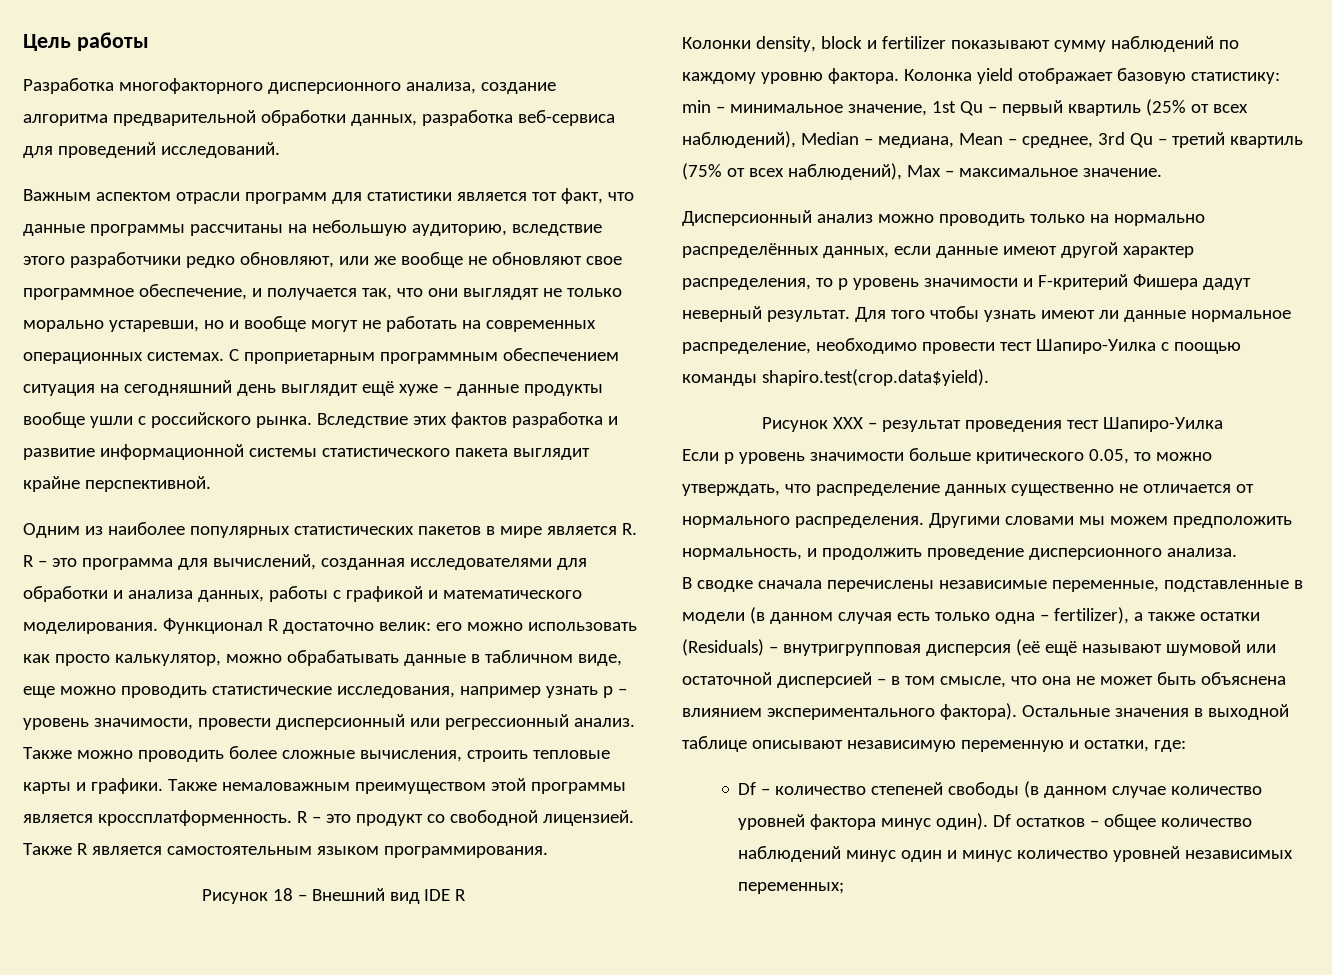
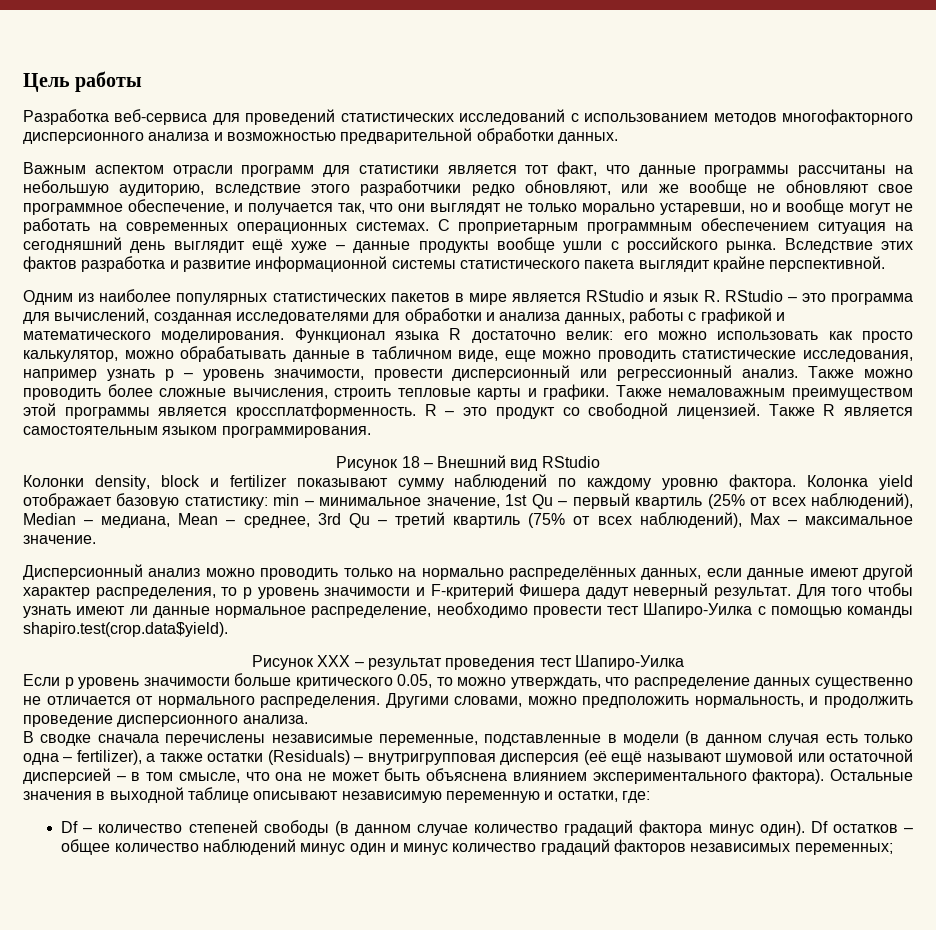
[118,78,556,94] [23,110,615,126] [23,142,280,158] многофакторного дисперсионного анализа, создание алгоритма предварительной обработки данных, разработка веб-сервиса для проведений исследований. -> [114,109,914,125] [23,128,618,144] веб-сервиса для проведений статистических исследований с использованием методов многофакторного дисперсионного анализа и возможностью предварительной обработки данных.
[621,523,637,535] [23,555,34,567] R. R -> [586,290,783,302] RStudio и язык R. RStudio
(263, 626) none -> [395,331,440,340] языка
[424,889,467,901] IDE R -> [541,456,600,468] RStudio
[1173,342,1241,354] поощью -> [770,606,842,618] помощью
[1004,516,1168,525] словами мы можем -> [454,696,577,707] словами, можно
[738,814,806,830] уровней -> [564,820,634,836] градаций
[1113,846,1181,862] уровней -> [540,839,687,855] градаций факторов

